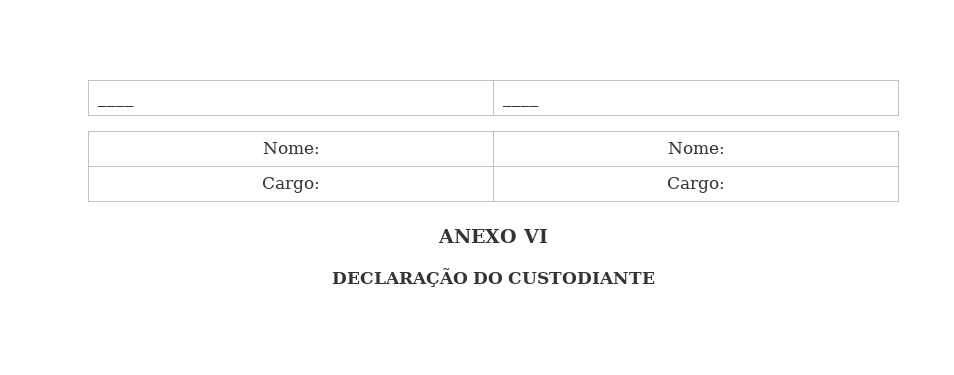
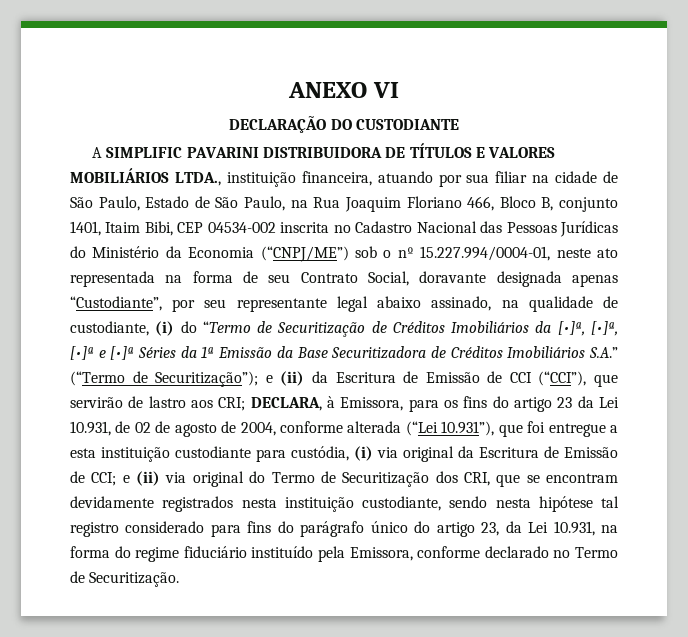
[98,103,135,107] [503,103,540,107] [262,142,320,154] [667,142,725,154] [262,177,320,193] [666,177,725,193] ____ | ____ // Nome: | Nome: // Cargo: | Cargo: // -> (288, 90) none
(655, 278) none -> [92,143,556,158] [70,168,618,187] [70,196,619,212] [70,221,618,237] [70,246,619,262] [70,271,618,287] [70,296,618,312] [70,321,618,337] [70,346,619,360] [70,371,618,387] [70,396,619,412] [70,421,619,437] [70,446,618,462] [70,471,618,487] [70,496,619,512] [70,521,618,537] [70,546,619,562] [70,571,180,587] // A SIMPLIFIC PAVARINI DISTRIBUIDORA DE TÍTULOS E VALORES MOBILIÁRIOS LTDA., instituição financeira, atuando por sua filiar na cidade de São Paulo, Estado de São Paulo, na Rua Joaquim Floriano 466, Bloco B, conjunto 1401, Itaim Bibi, CEP 04534-002 inscrita no Cadastro Nacional das Pessoas Jurídicas do Ministério da Economia (“CNPJ/ME”) sob o nº 15.227.994/0004-01, neste ato representada na forma de seu Contrato Social, doravante designada apenas “Custodiante”, por seu representante legal abaixo assinado, na qualidade de custodiante, (i) do “Termo de Securitização de Créditos Imobiliários da [•]ª, [•]ª, [•]ª e [•]ª Séries da 1ª Emissão da Base Securitizadora de Créditos Imobiliários S.A.” (“Termo de Securitização”); e (ii) da Escritura de Emissão de CCI (“CCI”), que servirão de lastro aos CRI; DECLARA, à Emissora, para os fins do artigo 23 da Lei 10.931, de 02 de agosto de 2004, conforme alterada (“Lei 10.931”), que foi entregue a esta instituição custodiante para custódia, (i) via original da Escritura de Emissão de CCI; e (ii) via original do Termo de Securitização dos CRI, que se encontram devidamente registrados nesta instituição custodiante, sendo nesta hipótese tal registro considerado para fins do parágrafo único do artigo 23, da Lei 10.931, na forma do regime fiduciário instituído pela Emissora, conforme declarado no Termo de Securitização.

